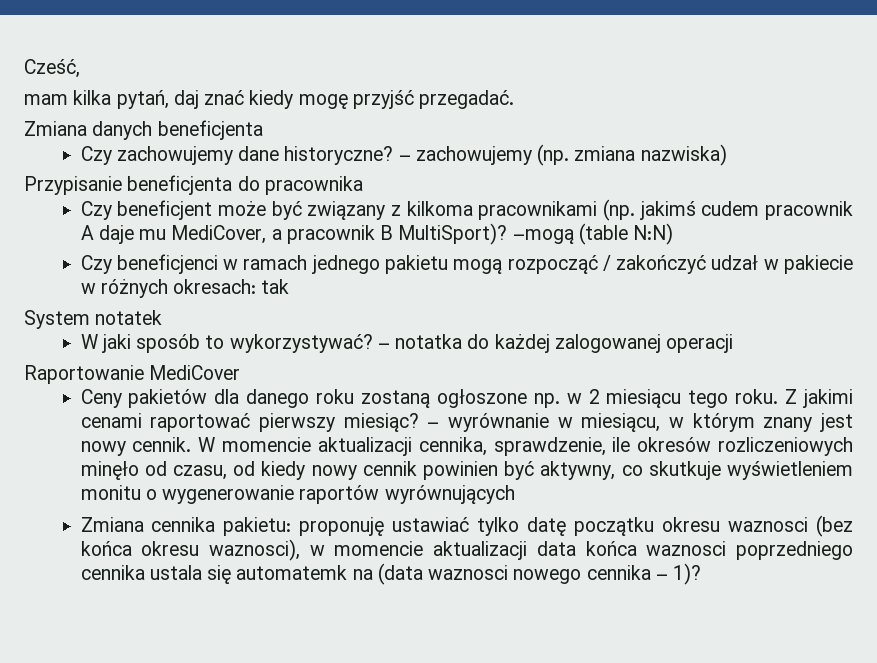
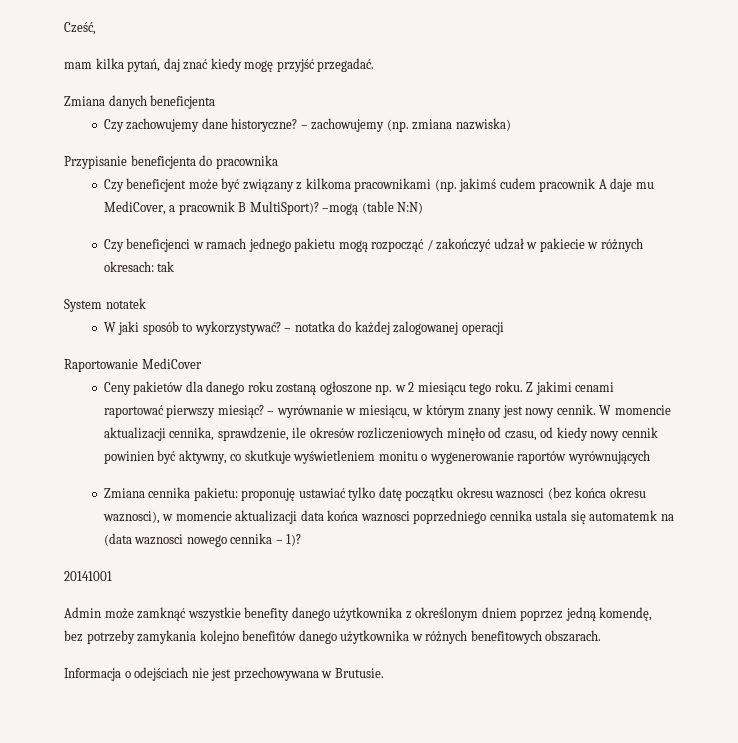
(702, 574) none -> [64,571,112,581] [64,607,653,621] [64,630,602,644] [64,667,384,681] // 20141001 // Admin może zamknąć wszystkie benefity danego użytkownika z określonym dniem poprzez jedną komendę, bez potrzeby zamykania kolejno benefitów danego użytkownika w różnych benefitowych obszarach. // Informacja o odejściach nie jest przechowywana w Brutusie.

